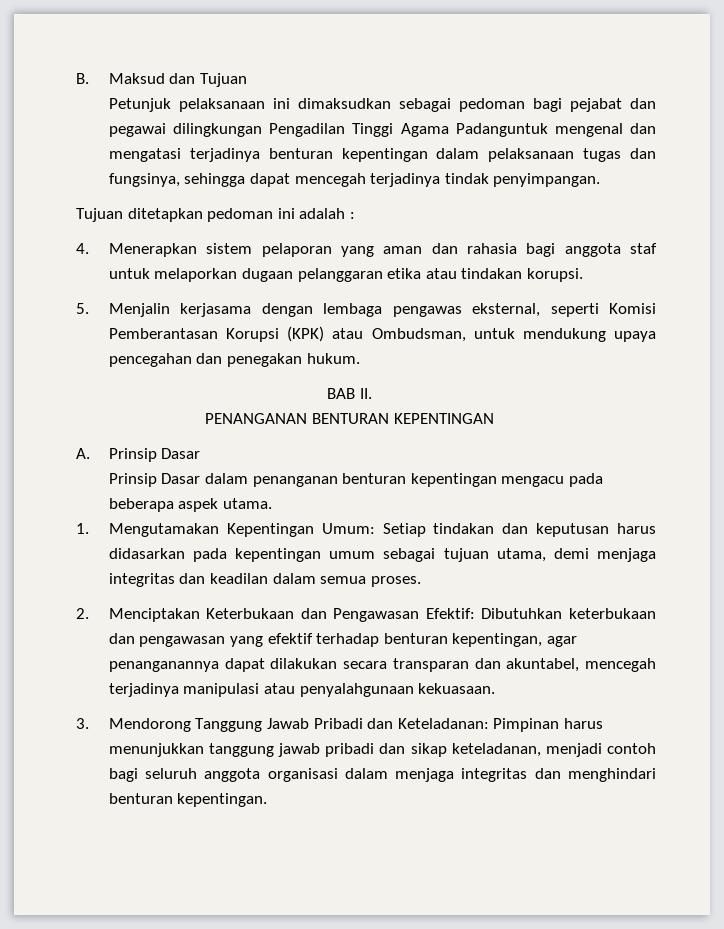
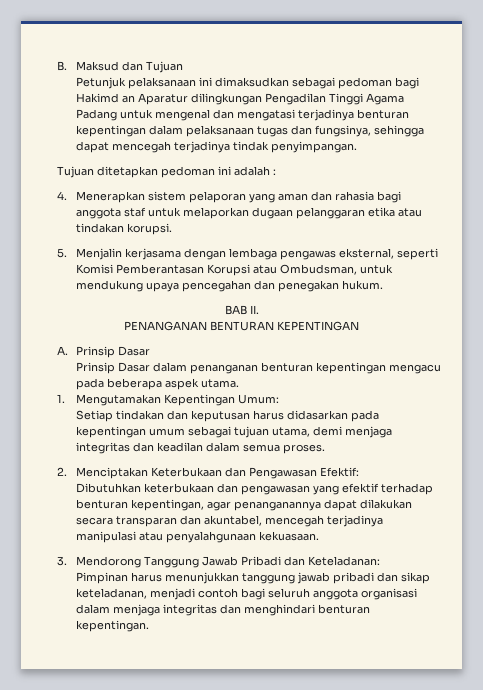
[569,98,656,112] [108,123,166,137] pejabat dan pegawai -> [75,93,188,105] Hakimd an Aparatur
[455,123,548,137] Padanguntuk -> [75,109,153,121] Padang untuk
[287,326,325,342] (KPK) -> (250, 270) none
(375, 528) none -> (279, 399) //
(475, 613) none -> (359, 472) //
(489, 723) none -> (380, 561) //

